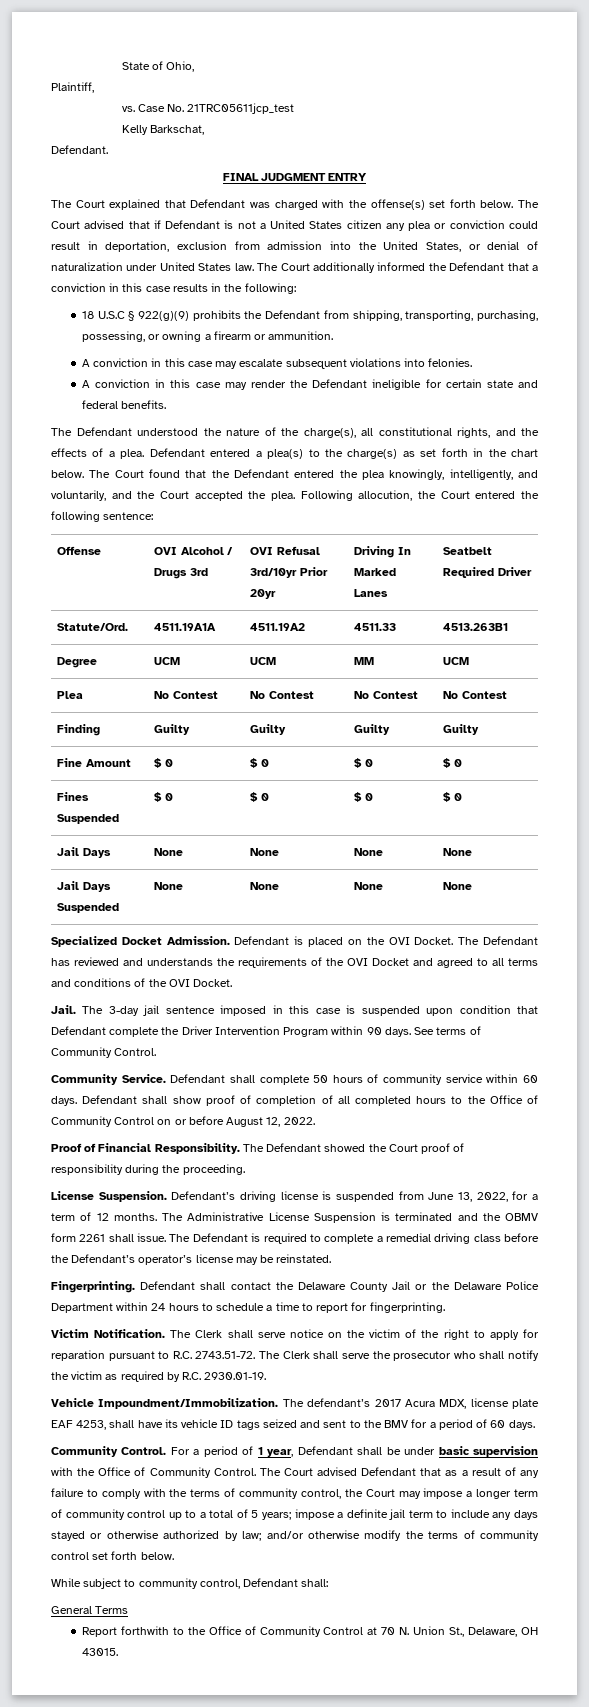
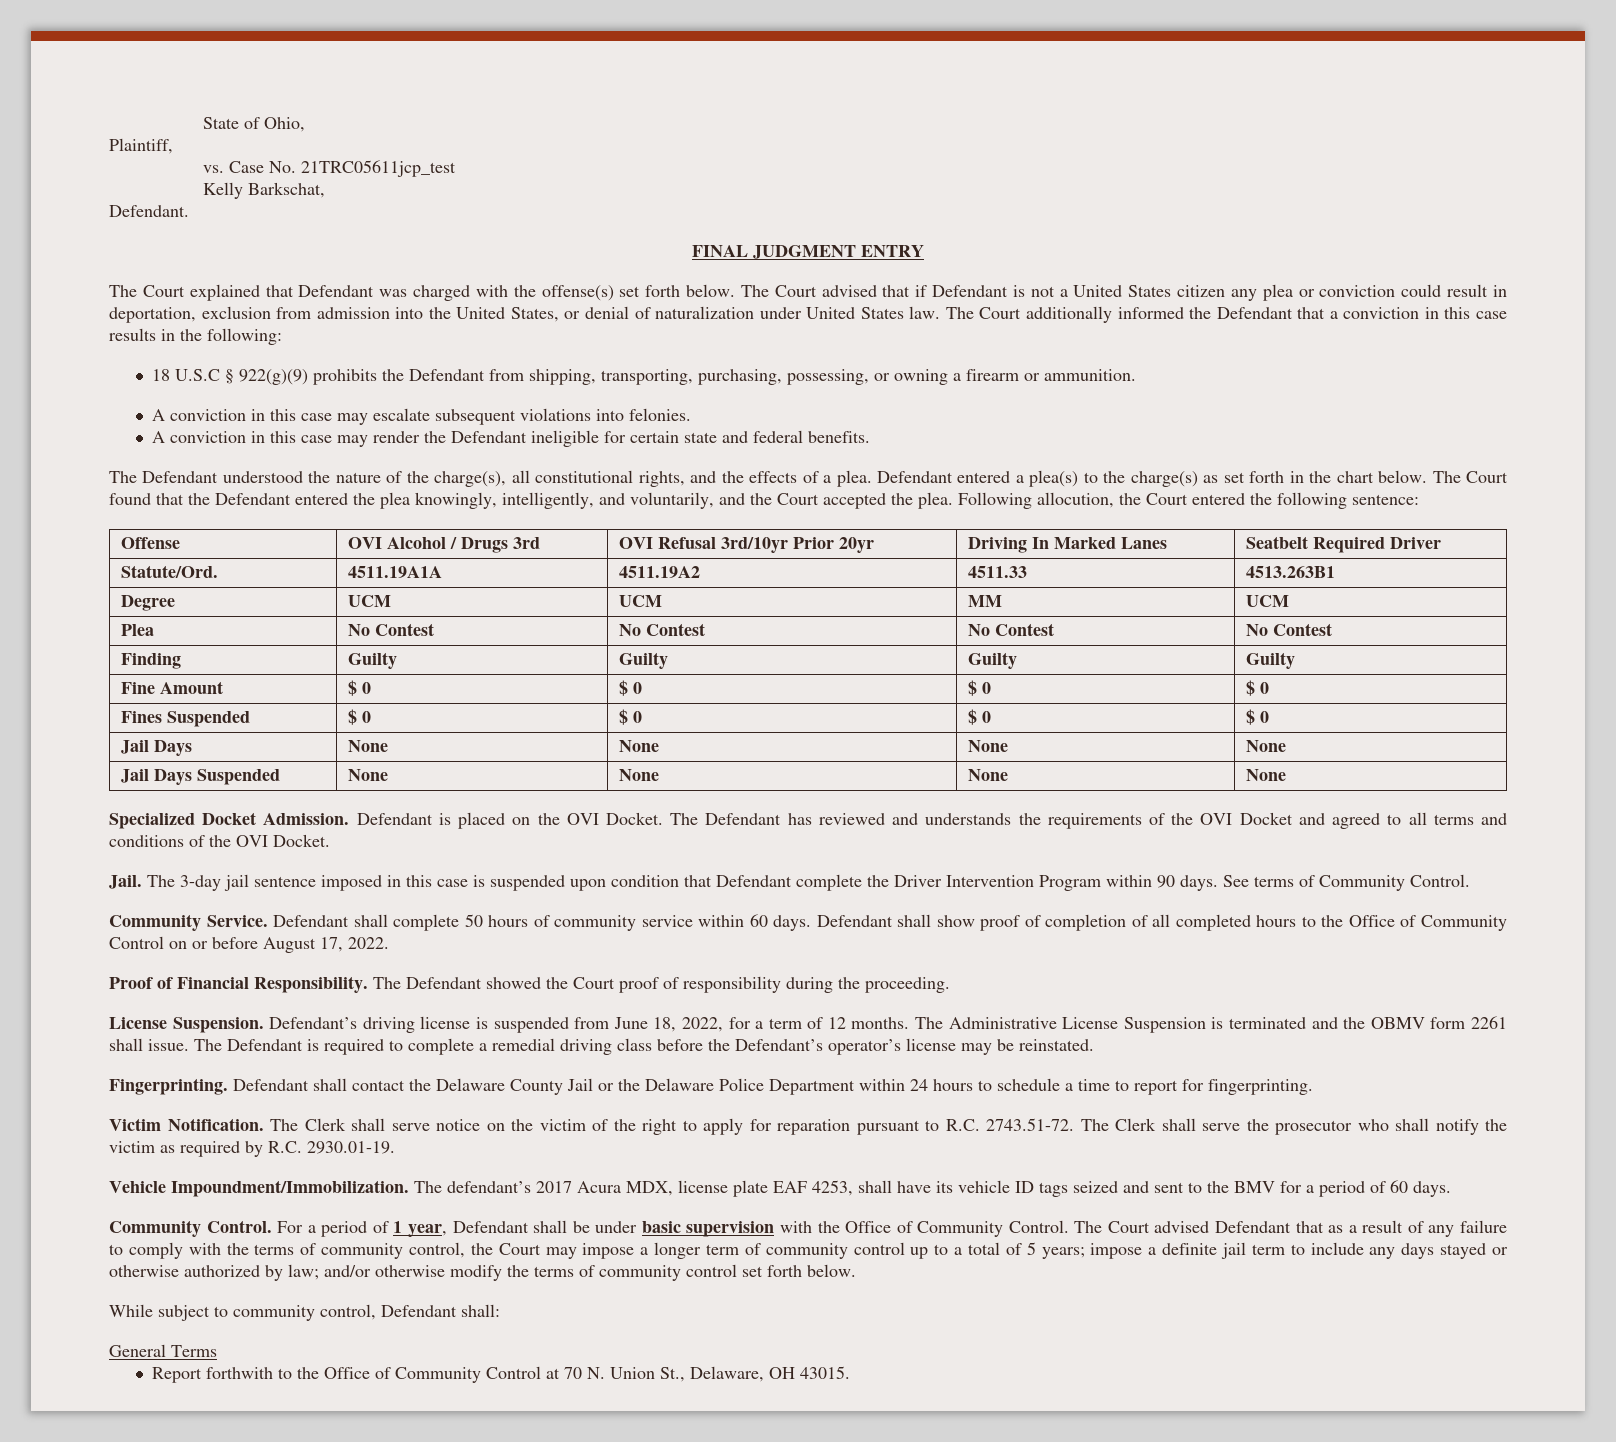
[266,1117,281,1127] 12, -> [320,937,343,952] 17,
[458,1192,473,1202] 13, -> [653,1017,677,1032] 18,

